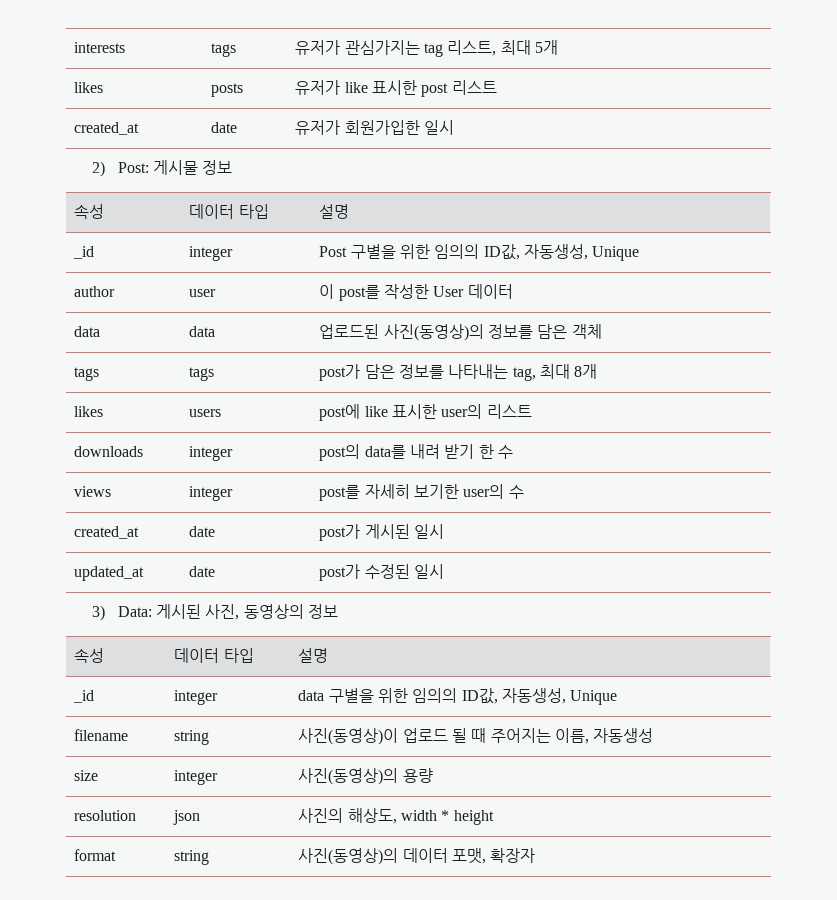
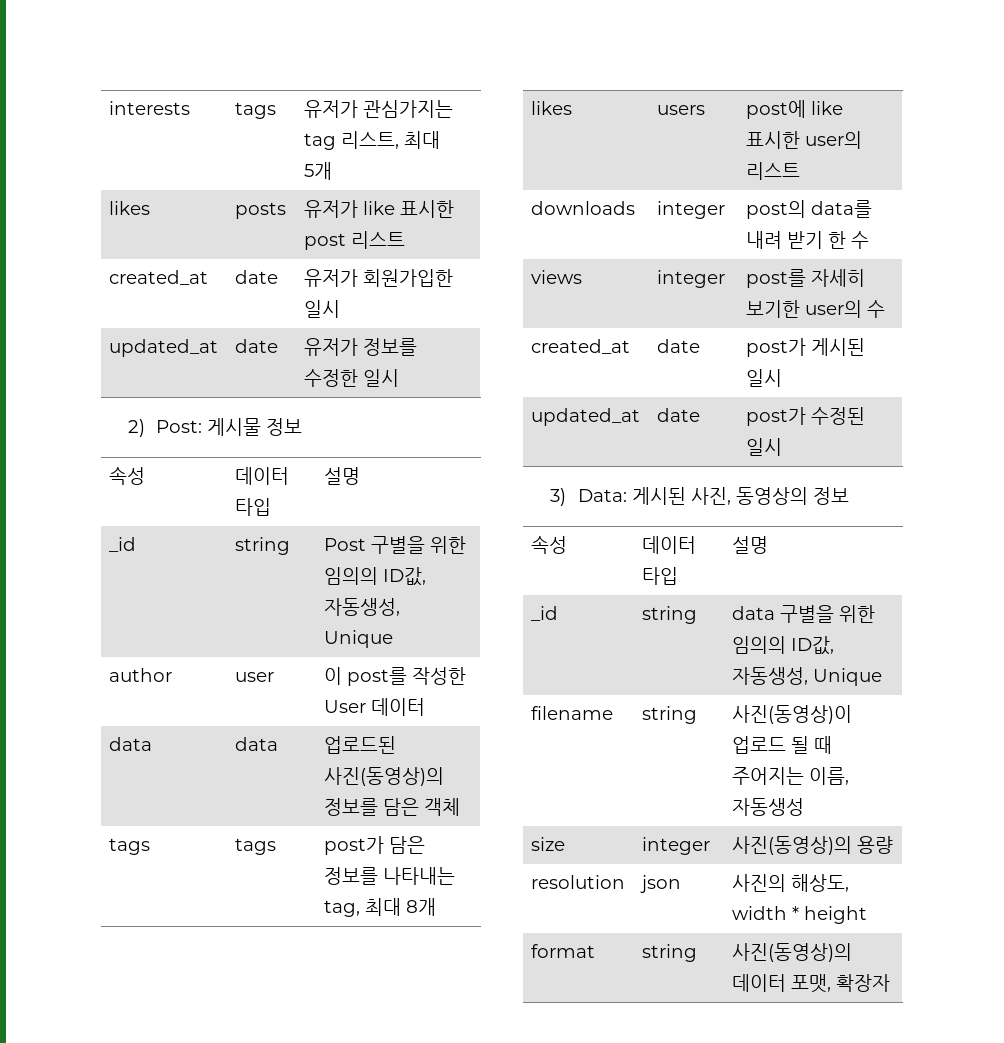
(455, 127) none -> [109,339,219,357] [235,339,279,353] [304,338,418,356] [304,369,400,387] // updated_at | date | 유저가 정보를 수정한 일시
[189,246,234,261] integer -> [235,537,291,555] string
[174,690,219,705] integer -> [642,606,698,624] string

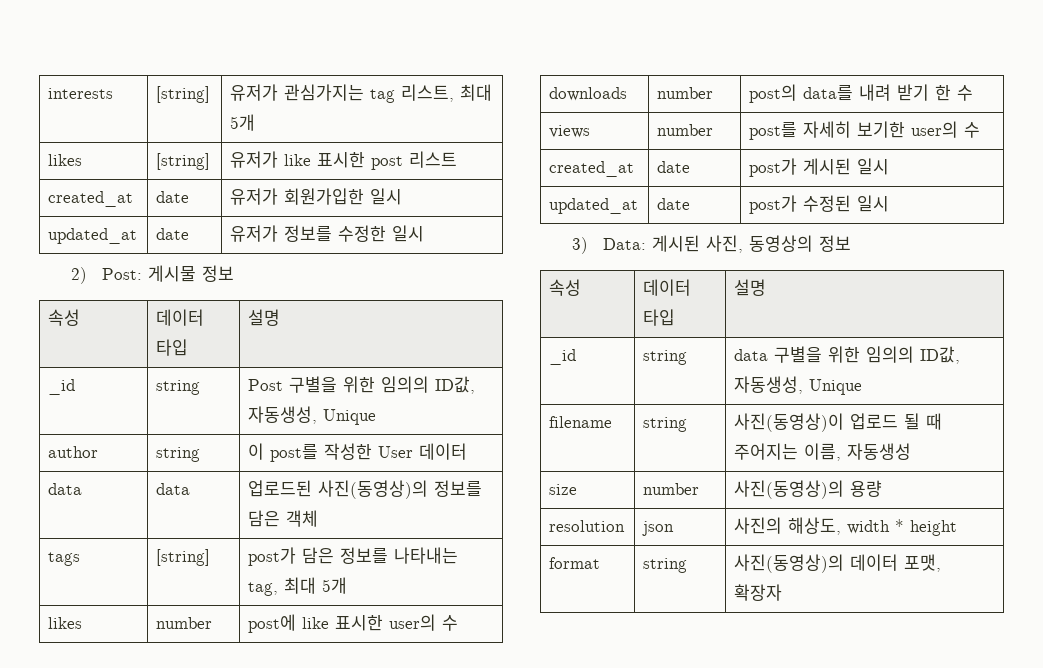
[235,102,277,119] tags -> [156,86,211,103] [string]
[235,202,287,219] posts -> [156,153,211,170] [string]
[235,672,275,682] user -> [156,447,201,462] string
[235,838,277,855] tags -> [156,549,211,566] [string]
[406,898,437,916] [531,101,573,115] [657,105,706,115] 8개 // likes | users -> [322,577,348,594] [48,617,83,629] [156,617,213,629] 5개 // likes | number
[746,162,801,180] 리스트 -> [442,615,459,631] 수
[657,201,726,219] integer -> [657,87,714,99] number
[657,270,726,288] integer -> [657,124,714,136] number
[642,837,711,855] integer -> [643,483,700,495] number

